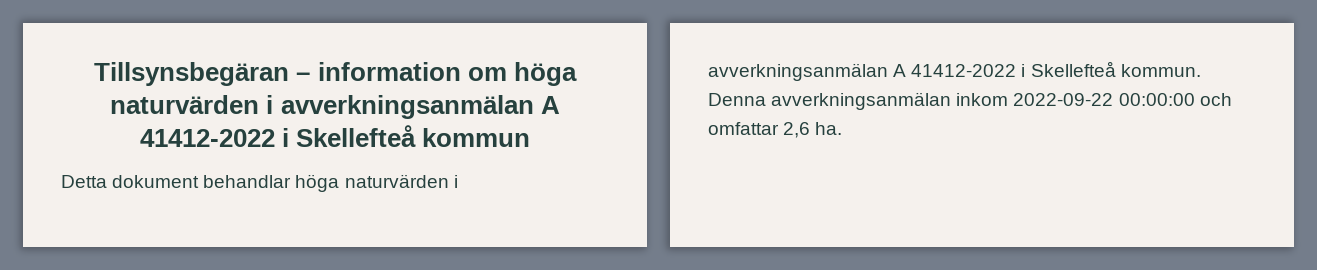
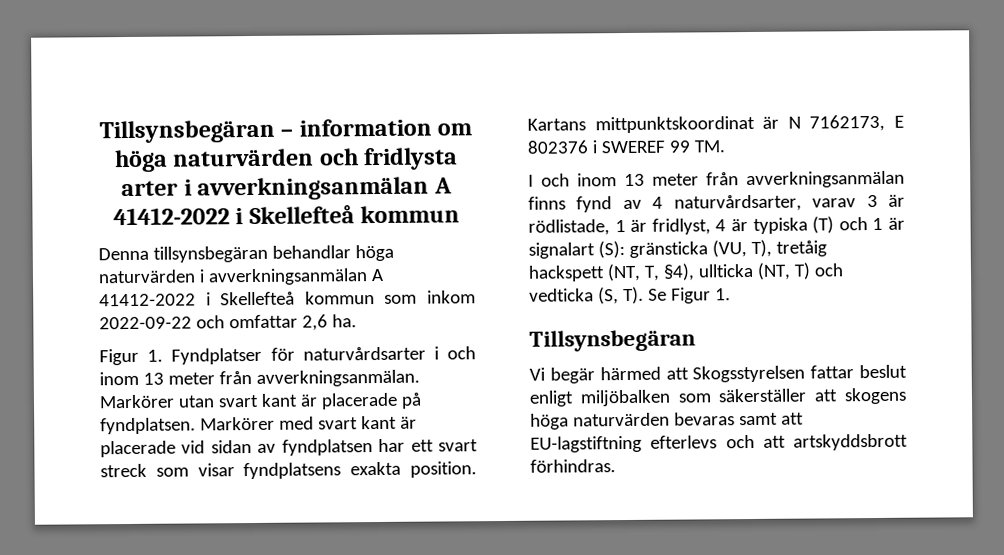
[266,95,560,119] [139,125,531,147] [61,174,458,192] [708,61,1201,81] [708,92,952,110] i avverkningsanmälan A 41412-2022 i Skellefteå kommun // Detta dokument behandlar höga naturvärden i avverkningsanmälan A 41412-2022 i Skellefteå kommun. Denna avverkningsanmälan -> [318,147,459,171] [121,176,452,201] [112,204,461,226] [98,244,394,263] [98,268,384,286] [99,291,418,307] och fridlysta arter i avverkningsanmälan A 41412-2022 i Skellefteå kommun // Denna tillsynsbegäran behandlar höga naturvärden i avverkningsanmälan A 41412-2022 i Skellefteå kommun som
[1118,93,1195,106] 00:00:00 -> (192, 323) none
(843, 128) none -> [99,346,476,366] [99,369,420,387] [99,392,422,410] [100,415,417,435] [100,438,478,458] [100,461,477,480] [527,114,904,134] [527,140,726,154] [528,170,905,189] [528,194,905,213] [528,216,905,236] [528,239,827,259] [528,262,844,282] [529,286,731,305] [529,329,696,352] [529,364,907,384] [529,387,907,407] [530,412,804,430] [530,433,908,453] [530,459,616,473] // Figur 1. Fyndplatser för naturvårdsarter i och inom 13 meter från avverkningsanmälan. Markörer utan svart kant är placerade på fyndplatsen. Markörer med svart kant är placerade vid sidan av fyndplatsen har ett svart streck som visar fyndplatsens exakta position. Kartans mittpunktskoordinat är N 7162173, E 802376 i SWEREF 99 TM. // I och inom 13 meter från avverkningsanmälan finns fynd av 4 naturvårdsarter, varav 3 är rödlistade, 1 är fridlyst, 4 är typiska (T) och 1 är signalart (S): gränsticka (VU, T), tretåig hackspett (NT, T, §4), ullticka (NT, T) och vedticka (S, T). Se Figur 1. // Tillsynsbegäran // Vi begär härmed att Skogsstyrelsen fattar beslut enligt miljöbalken som säkerställer att skogens höga naturvärden bevaras samt att EU-lagstiftning efterlevs och att artskyddsbrott förhindras.

